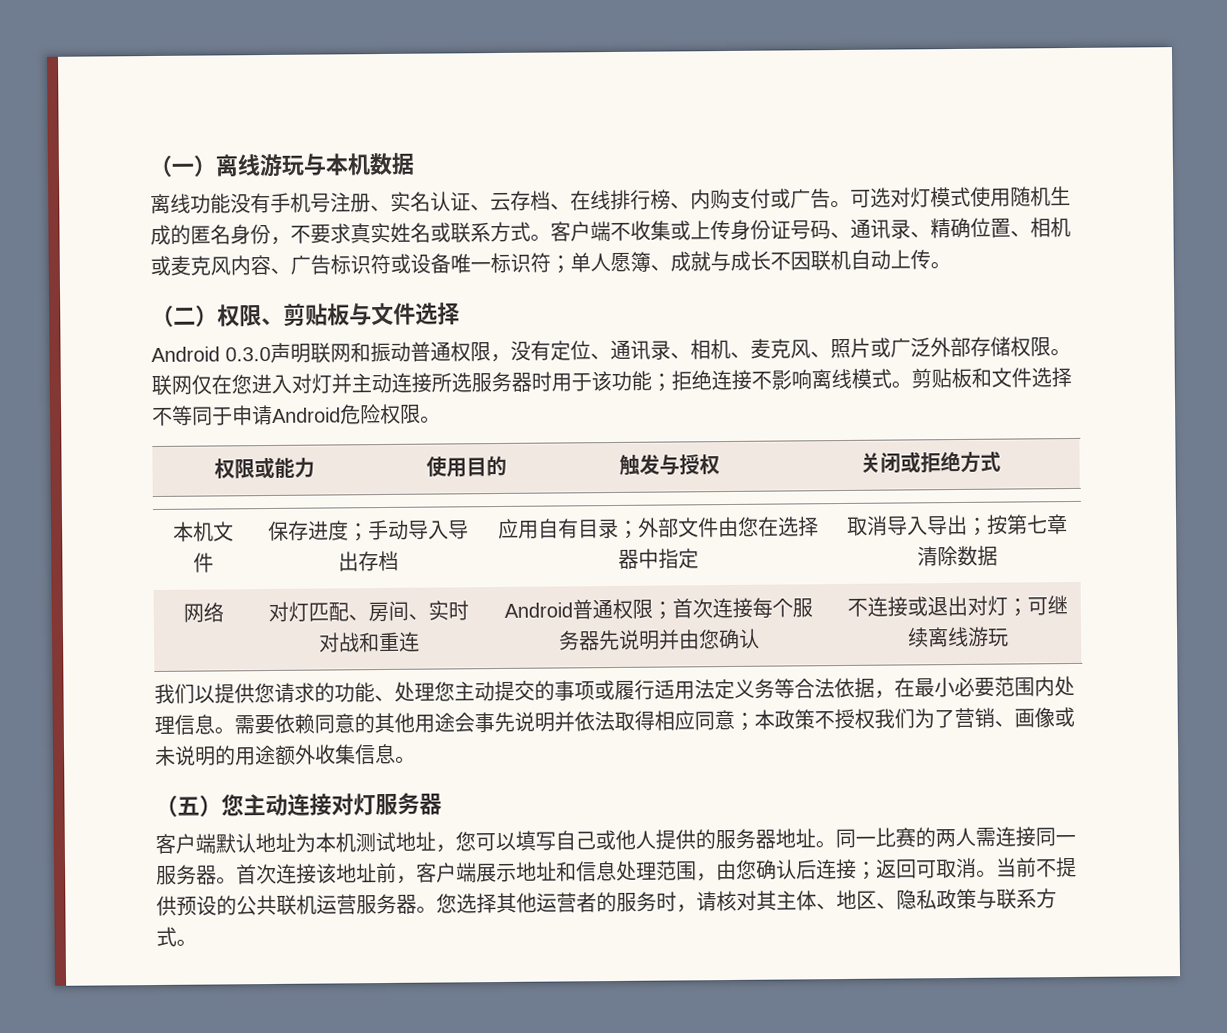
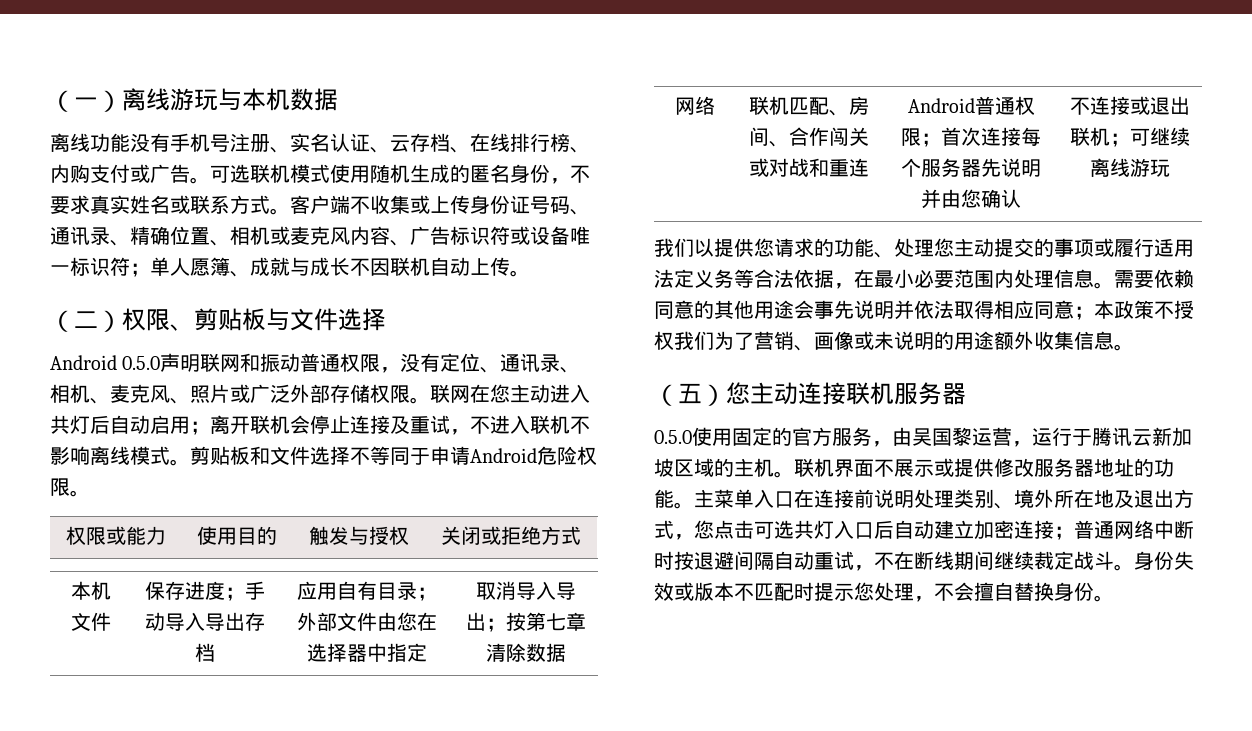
[890,187,931,208] 对灯 -> [250,164,290,183] 联机
[225,346,271,362] 0.3.0 -> [122,356,161,370] 0.5.0
[191,369,752,395] 仅在您进入对灯并主动连接所选服务器时用于该功能；拒绝连接 -> [470,384,590,403] [50,415,570,435] 在您主动进入共灯后自动启用；离开联机会停止连接及重试，不进入联机
[267,601,309,623] 对灯 -> [749,96,789,115] 联机
[427,600,469,621] 实时 -> [789,127,869,146] [749,158,769,177] 合作闯关或
[966,595,1008,616] 对灯 -> [1070,127,1110,146] 联机
[331,793,376,816] 对灯 -> [846,382,894,405] 联机
[155,826,1076,855] [156,856,1077,886] [156,888,1057,917] [156,926,177,948] 客户端默认地址为本机测试地址，您可以填写自己或他人提供的服务器地址。同一比赛的两人需连接同一服务器。首次连接该地址前，客户端展示地址和信息处理范围，由您确认后连接；返回可取消。当前不提供预设的公共联机运营服务器。您选择其他运营者的服务时，请核对其主体、地区、隐私政策与联系方式 -> [654,427,1192,447] [654,458,1174,478] [654,489,1194,509] [654,520,1194,540] [654,551,1194,571] [654,582,1094,602] 0.5.0使用固定的官方服务，由吴国黎运营，运行于腾讯云新加坡区域的主机。联机界面不展示或提供修改服务器地址的功能。主菜单入口在连接前说明处理类别、境外所在地及退出方式，您点击可选共灯入口后自动建立加密连接；普通网络中断时按退避间隔自动重试，不在断线期间继续裁定战斗。身份失效或版本不匹配时提示您处理，不会擅自替换身份

